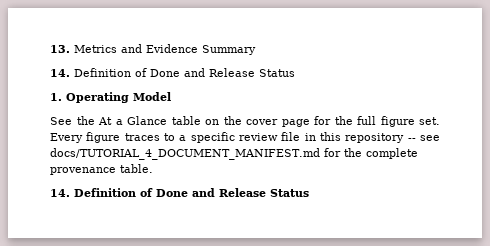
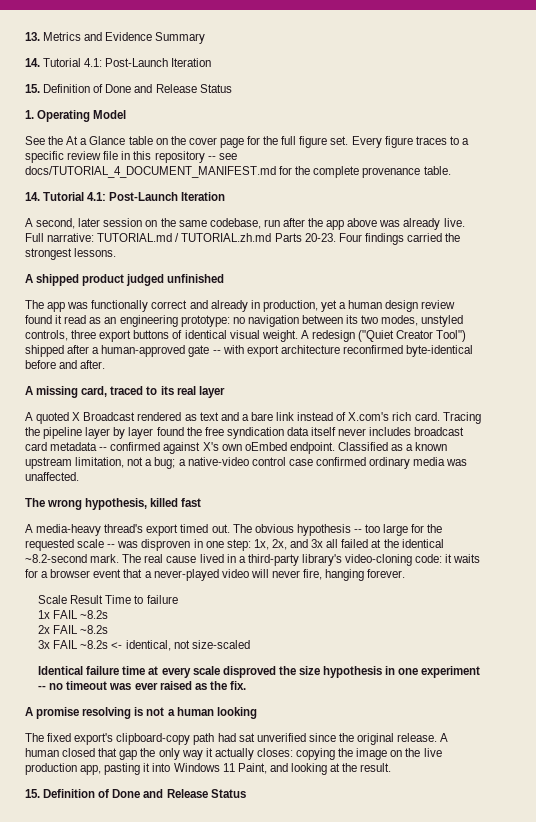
(70, 73) none -> [43,58,212,67] [25,84,40,93] Tutorial 4.1: Post-Launch Iteration // 15.
(70, 193) none -> [43,192,226,201] [25,218,465,230] [25,233,461,245] [25,248,117,260] [25,274,225,286] [25,300,456,312] [25,315,464,327] [25,330,467,342] [25,345,474,357] [25,360,106,369] [25,386,225,398] [25,412,481,424] [25,427,465,439] [25,442,448,454] [25,457,468,469] [25,472,79,481] [25,498,202,510] [25,524,443,536] [25,539,444,551] [25,554,481,566] [25,569,406,581] [38,595,178,604] [38,610,109,619] [38,625,109,634] [38,640,250,651] [38,666,481,678] [38,681,246,690] [25,707,257,719] [25,733,449,745] [25,748,442,760] [25,763,392,775] [25,789,40,798] Tutorial 4.1: Post-Launch Iteration // A second, later session on the same codebase, run after the app above was already live. Full narrative: TUTORIAL.md / TUTORIAL.zh.md Parts 20-23. Four findings carried the strongest lessons. // A shipped product judged unfinished // The app was functionally correct and already in production, yet a human design review found it read as an engineering prototype: no navigation between its two modes, unstyled controls, three export buttons of identical visual weight. A redesign ("Quiet Creator Tool") shipped after a human-approved gate -- with export architecture reconfirmed byte-identical before and after. // A missing card, traced to its real layer // A quoted X Broadcast rendered as text and a bare link instead of X.com's rich card. Tracing the pipeline layer by layer found the free syndication data itself never includes broadcast card metadata -- confirmed against X's own oEmbed endpoint. Classified as a known upstream limitation, not a bug; a native-video control case confirmed ordinary media was unaffected. // The wrong hypothesis, killed fast // A media-heavy thread's export timed out. The obvious hypothesis -- too large for the requested scale -- was disproven in one step: 1x, 2x, and 3x all failed at the identical ~8.2-second mark. The real cause lived in a third-party library's video-cloning code: it waits for a browser event that a never-played video will never fire, hanging forever. // Scale Result Time to failure // 1x FAIL ~8.2s // 2x FAIL ~8.2s // 3x FAIL ~8.2s <- identical, not size-scaled // Identical failure time at every scale disproved the size hypothesis in one experiment -- no timeout was ever raised as the fix. // A promise resolving is not a human looking // The fixed export's clipboard-copy path had sat unverified since the original release. A human closed that gap the only way it actually closes: copying the image on the live production app, pasting it into Windows 11 Paint, and looking at the result. // 15.

